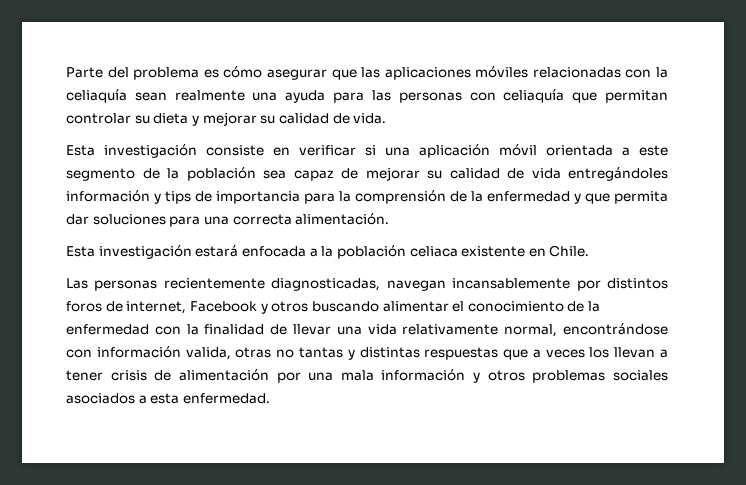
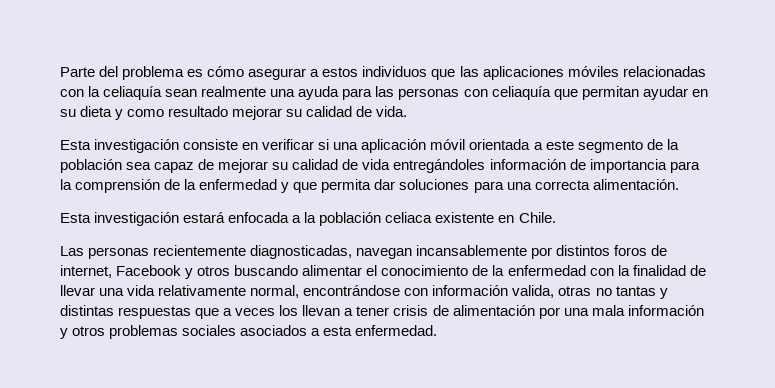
(327, 74) none -> [310,66,428,77] a estos individuos
[66,113,131,124] controlar -> [642,86,708,100] ayudar en
(199, 120) none -> [127,106,229,117] como resultado
[154,191,191,204] y tips -> (566, 164) none

